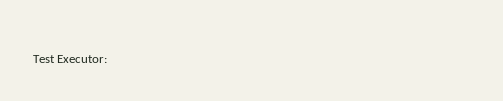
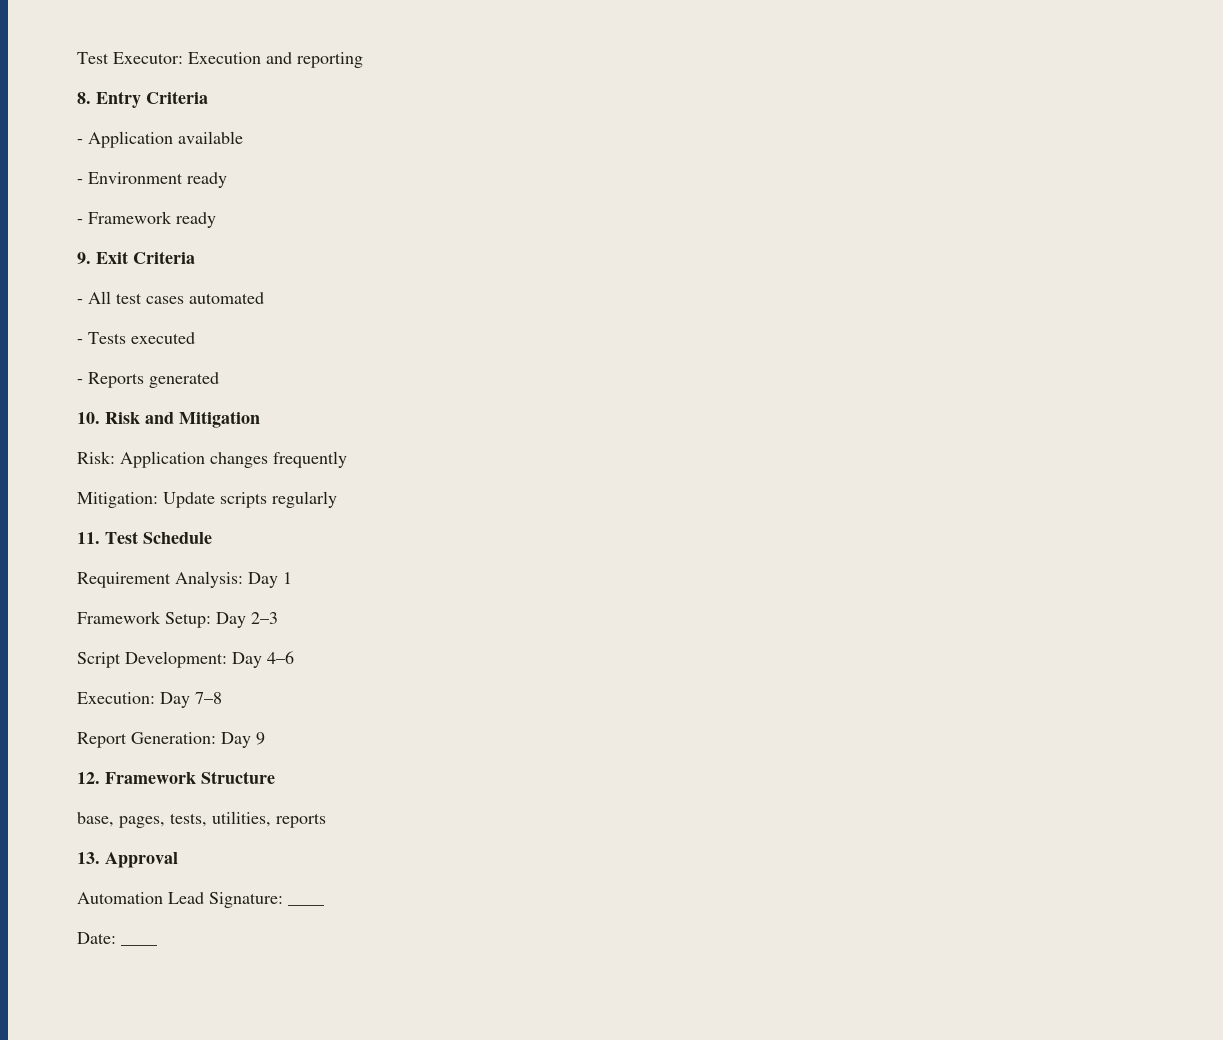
(108, 59) none -> [188,52,363,68] [77,91,208,108] [77,131,243,148] [77,172,227,188] [77,211,216,228] [77,251,195,264] [77,291,264,304] [77,332,195,344] [77,372,219,388] [77,411,260,428] [77,451,347,468] [77,491,337,508] [77,531,212,544] [77,571,292,588] [77,611,278,628] [77,651,294,668] [77,692,222,708] [77,732,265,748] [77,771,275,784] [77,811,326,828] [77,852,178,868] [77,892,324,908] [77,932,116,944] [121,944,157,946] Execution and reporting // 8. Entry Criteria // - Application available // - Environment ready // - Framework ready // 9. Exit Criteria // - All test cases automated // - Tests executed // - Reports generated // 10. Risk and Mitigation // Risk: Application changes frequently // Mitigation: Update scripts regularly // 11. Test Schedule // Requirement Analysis: Day 1 // Framework Setup: Day 2–3 // Script Development: Day 4–6 // Execution: Day 7–8 // Report Generation: Day 9 // 12. Framework Structure // base, pages, tests, utilities, reports // 13. Approval // Automation Lead Signature: ____ // Date: ____

